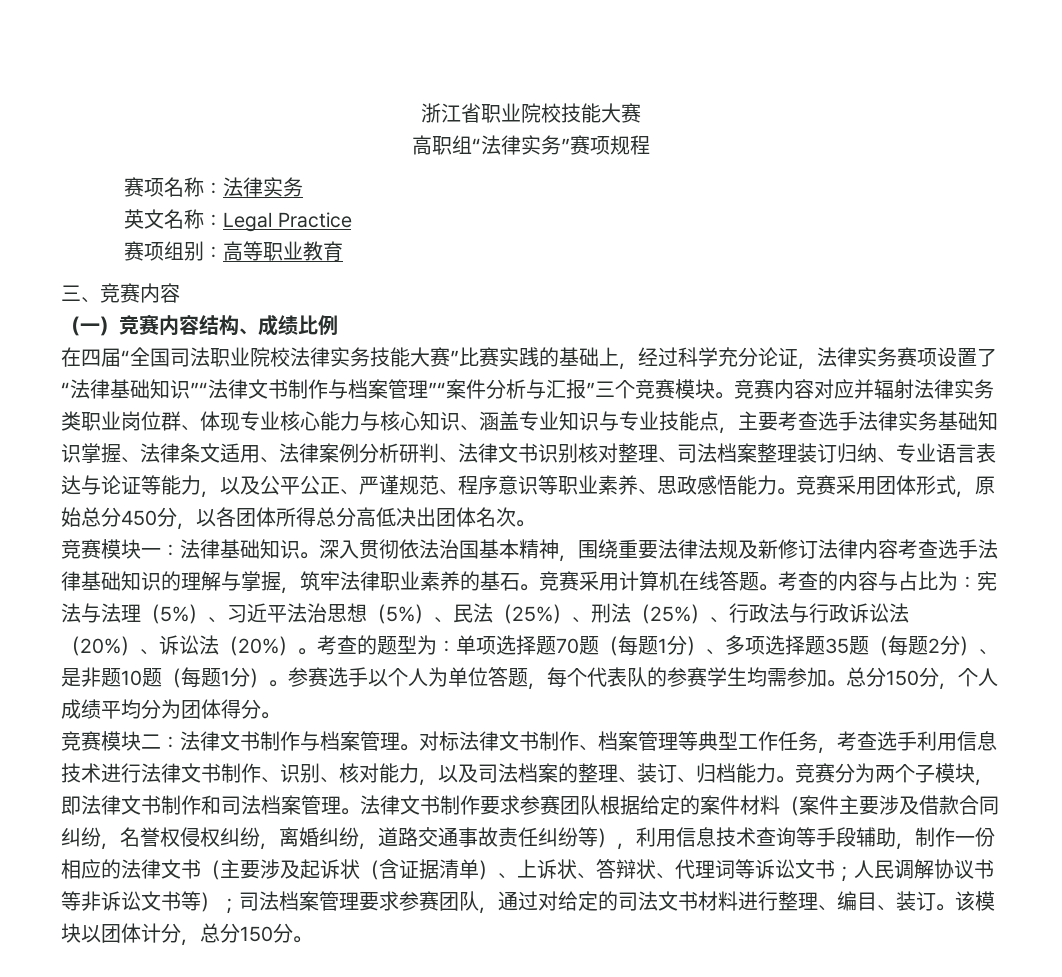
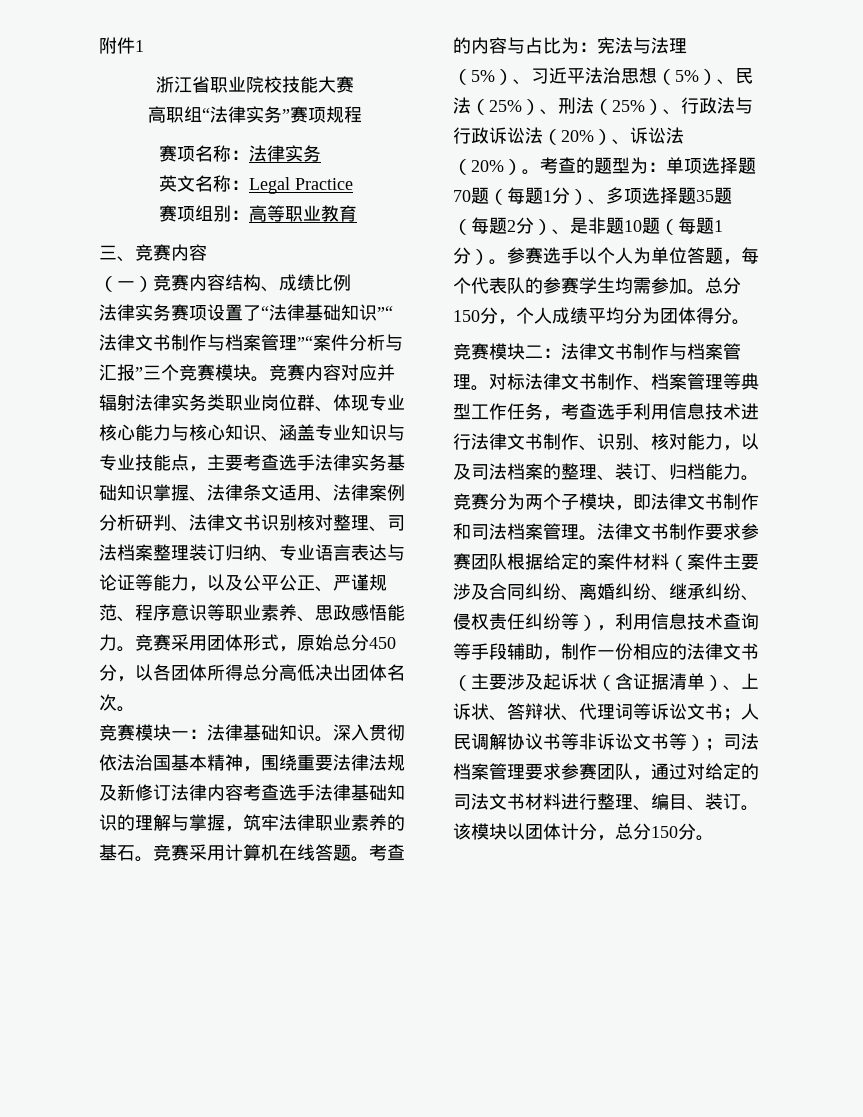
(421, 113) none -> [99,37,144,54] 附件1 //
[61,347,817,370] 在四届“全国司法职业院校法律实务技能大赛”比赛实践的基础上，经过科学充分论证， -> (351, 282) none
[919,795,959,815] 借款 -> (489, 592) none
[101,827,498,850] ，名誉权侵权纠纷，离婚纠纷，道路交通事故 -> [561,583,759,601] [453,613,489,630] 、离婚纠纷、继承纠纷、侵权

